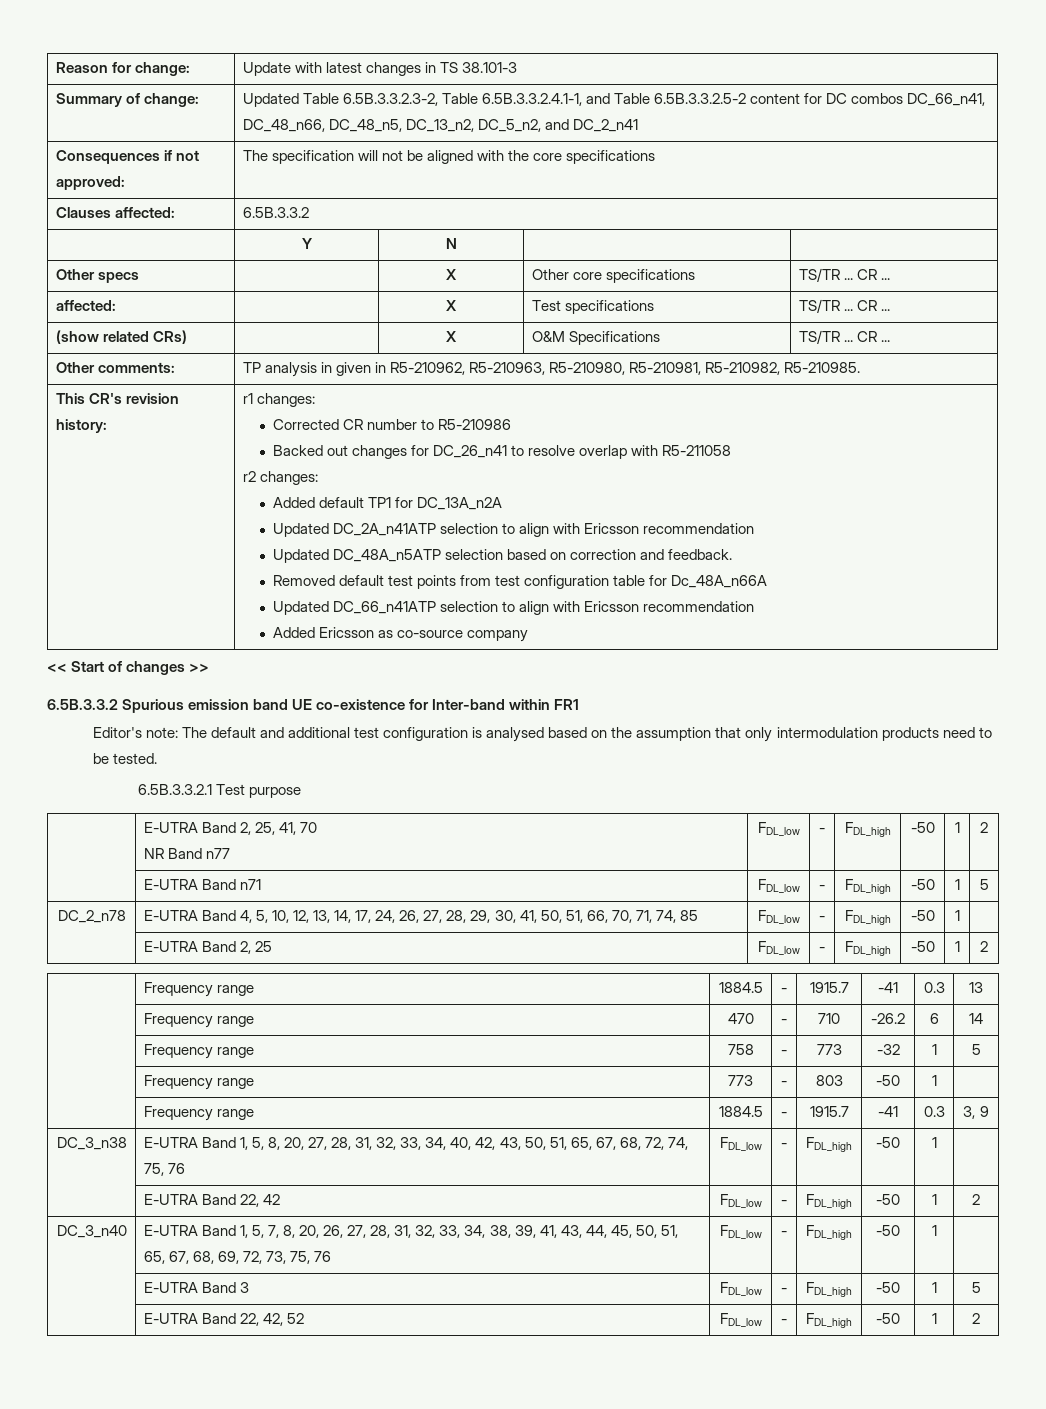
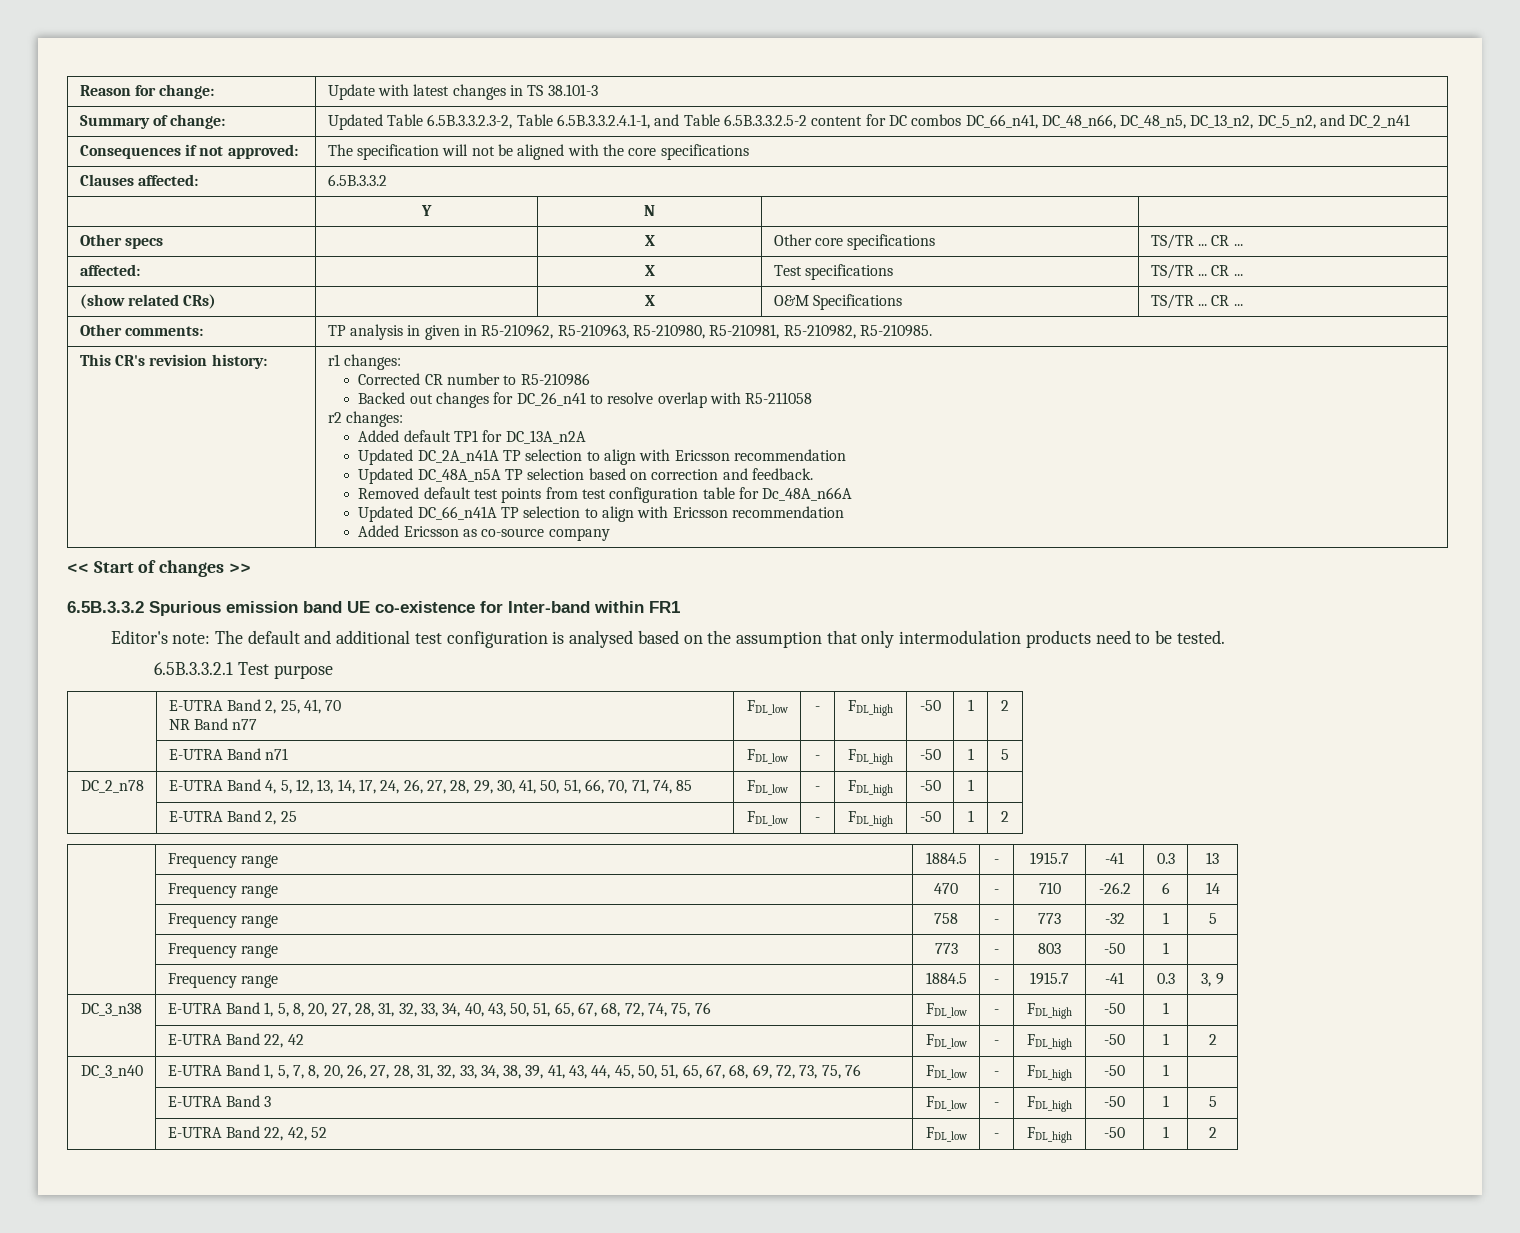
[333,523,437,536] DC_2A_n41ATP -> [417,449,521,463] DC_2A_n41A TP
[333,549,442,562] DC_48A_n5ATP -> [417,469,523,482] DC_48A_n5A TP
[333,601,437,614] DC_66_n41ATP -> [417,506,519,520] DC_66_n41A TP
[272,910,290,923] 10, -> (292, 787) none
[475,1137,496,1150] 42, -> (484, 1010) none

